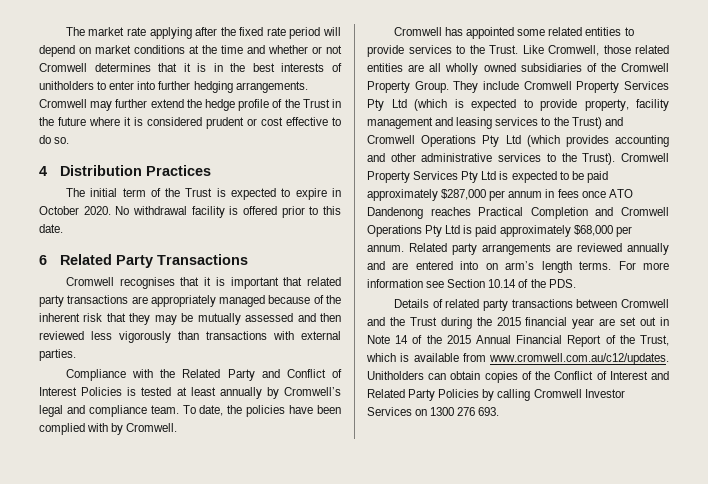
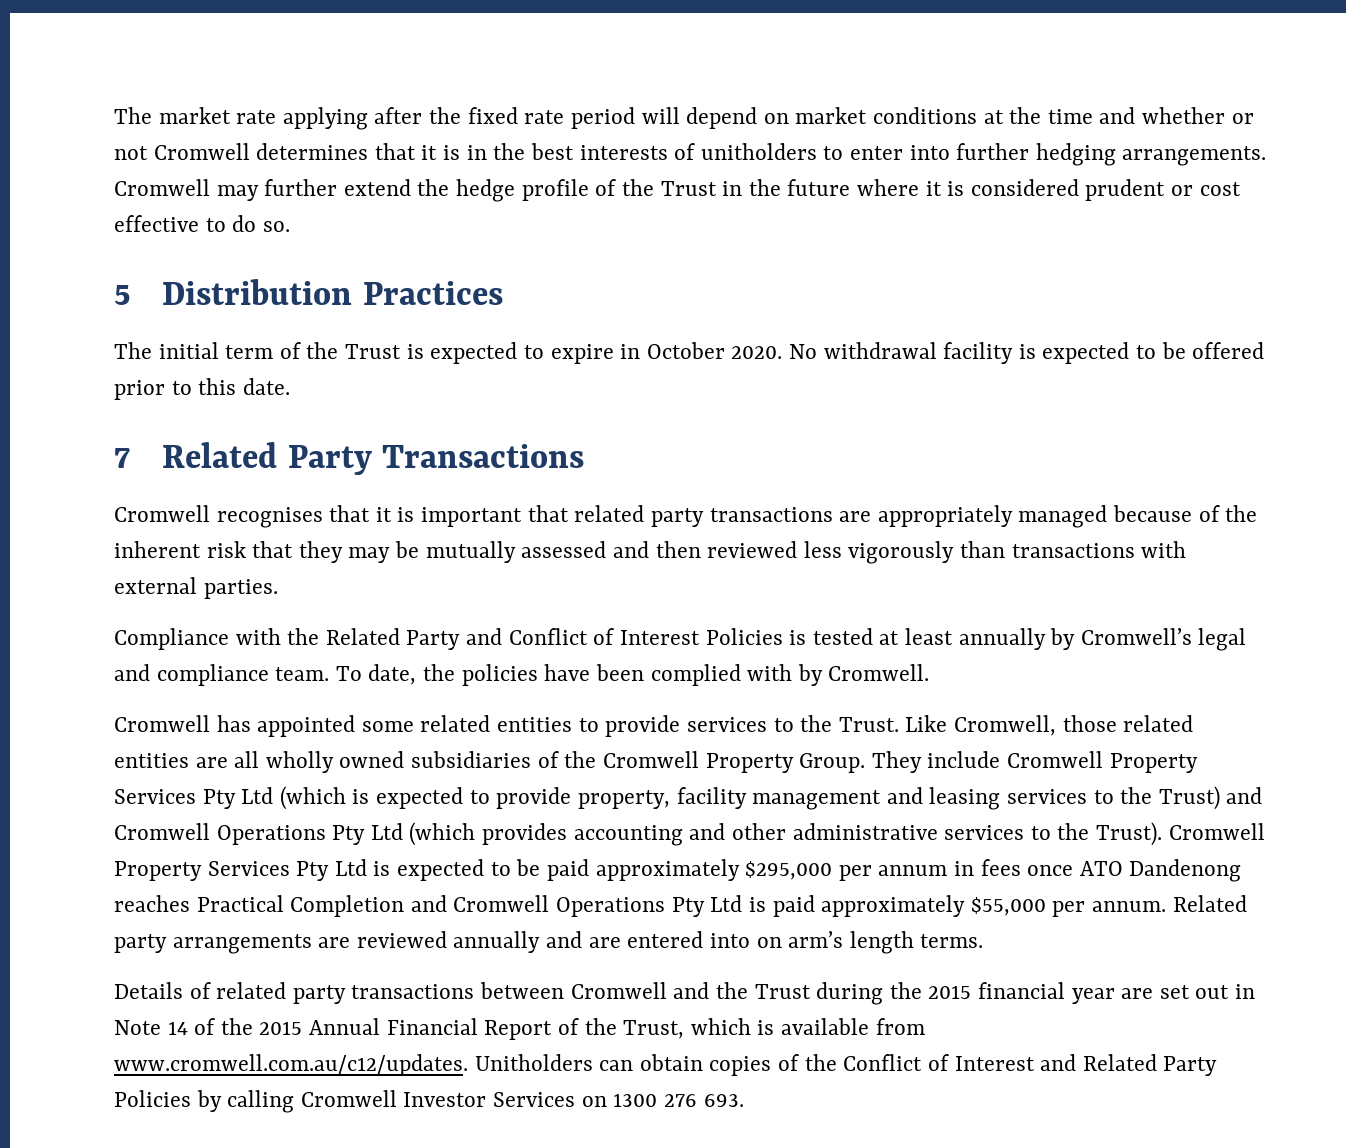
[39,166,47,176] 4 -> [114,285,131,305] 5
(239, 210) none -> [1042,342,1186,364] expected to be
[39,255,47,265] 6 -> [114,448,130,468] 7
[441,189,487,200] $287,000 -> [745,861,833,880] $295,000
[573,225,613,236] $68,000 -> [970,897,1046,916] $55,000
[618,261,669,270] [367,279,576,288] For more information see Section 10.14 of the PDS. -> (984, 941) none

